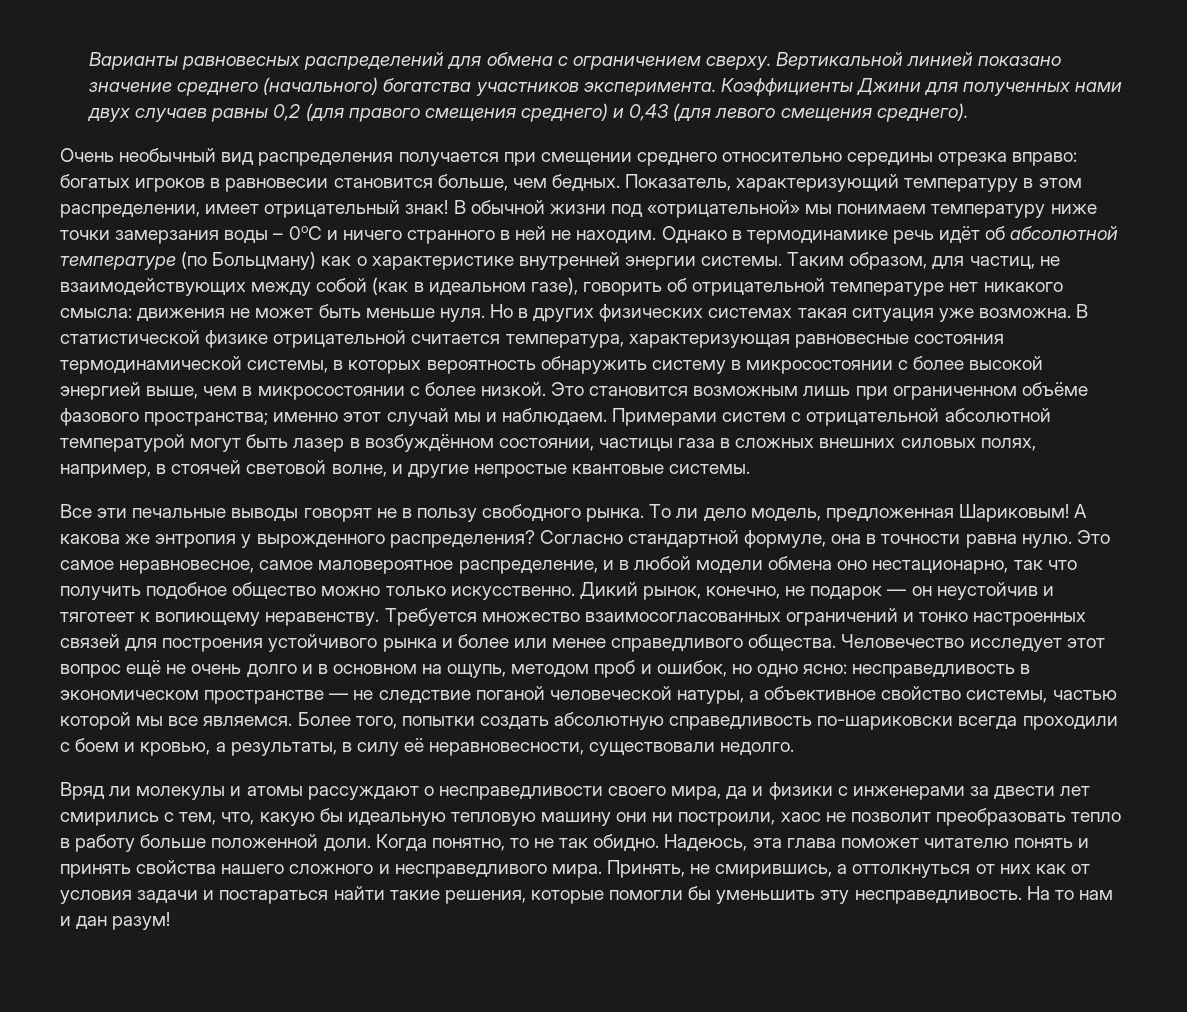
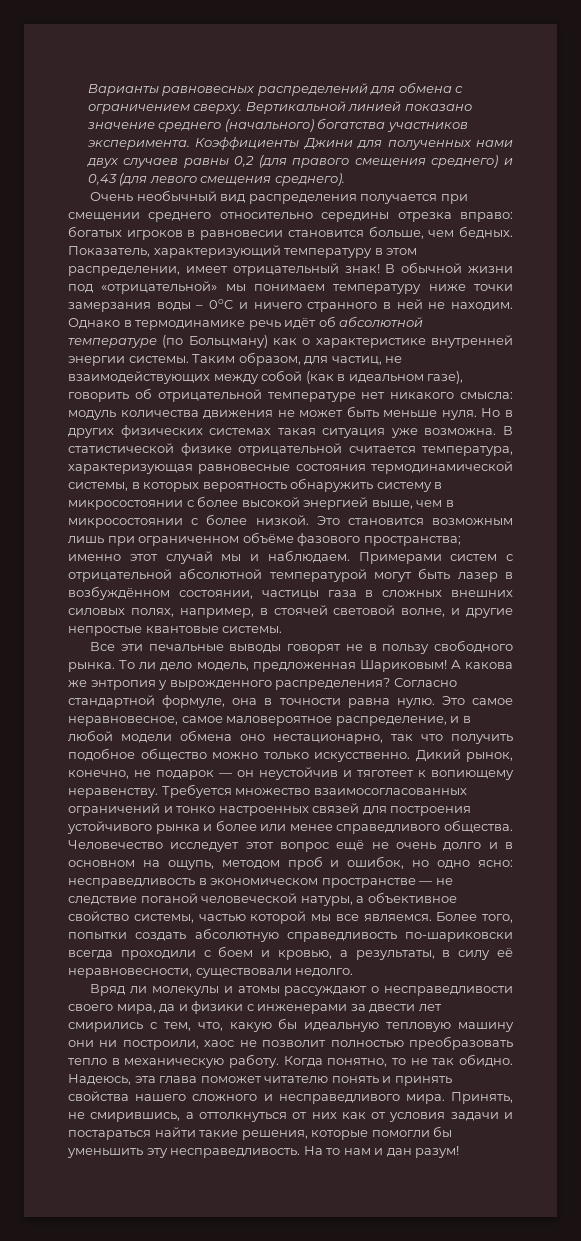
(132, 313) none -> [68,410,199,420] модуль количества
(931, 817) none -> [330,1040,404,1048] полностью
[75,834,371,852] работу больше положенной доли. -> [124,1054,279,1068] механическую работу.

